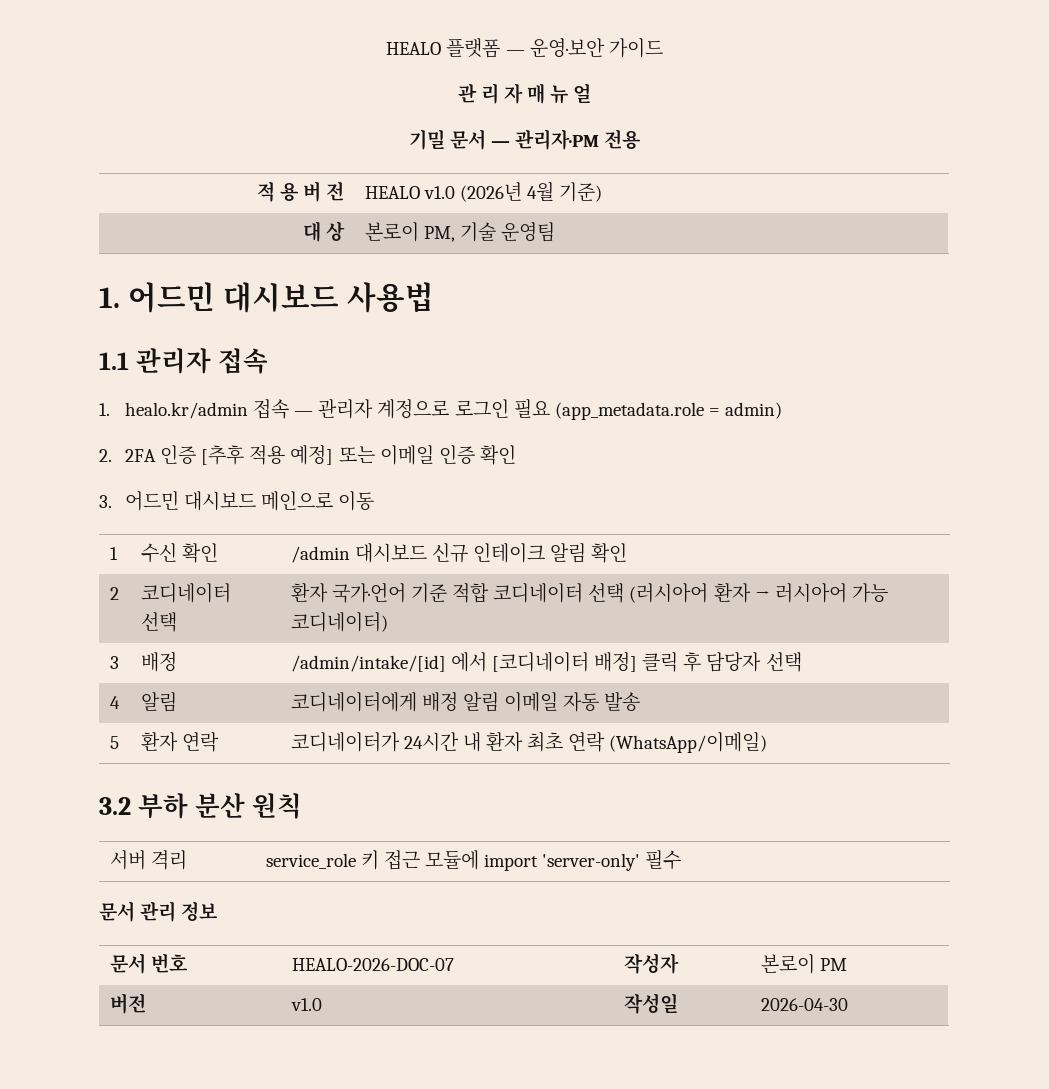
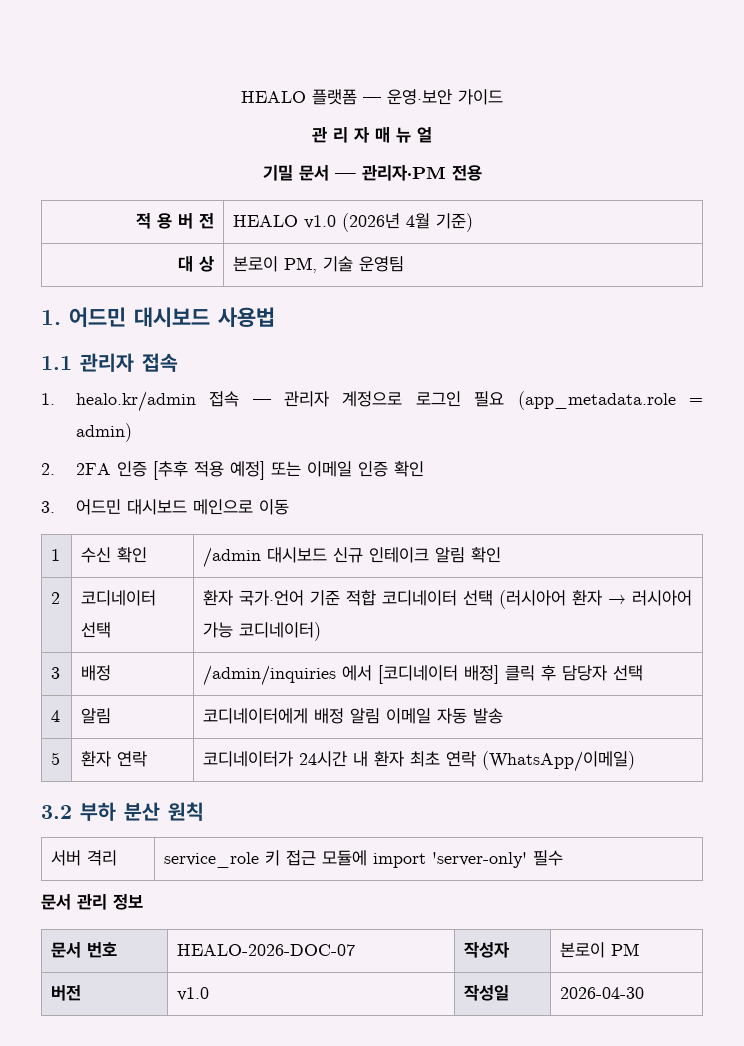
[290,655,446,672] /admin/intake/[id] -> [203,665,337,686] /admin/inquiries

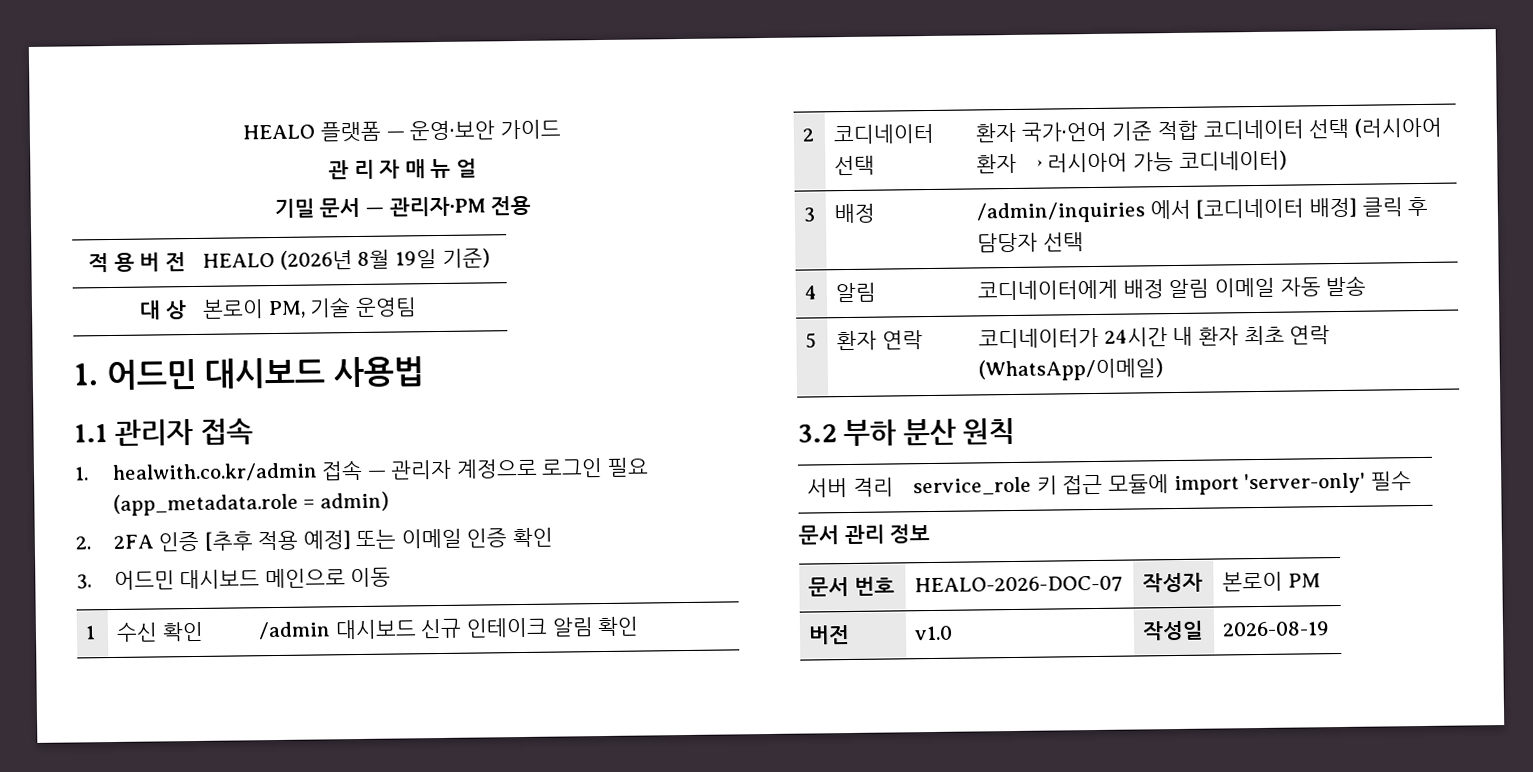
[304,213,431,232] v1.0 (2026년 4월 -> [279,249,437,270] (2026년 8월 19일
[75,391,196,412] healo.kr/admin -> [111,462,318,483] healwith.co.kr/admin
[560,987,645,999] 2026-04-30 -> [1222,621,1331,637] 2026-08-19

